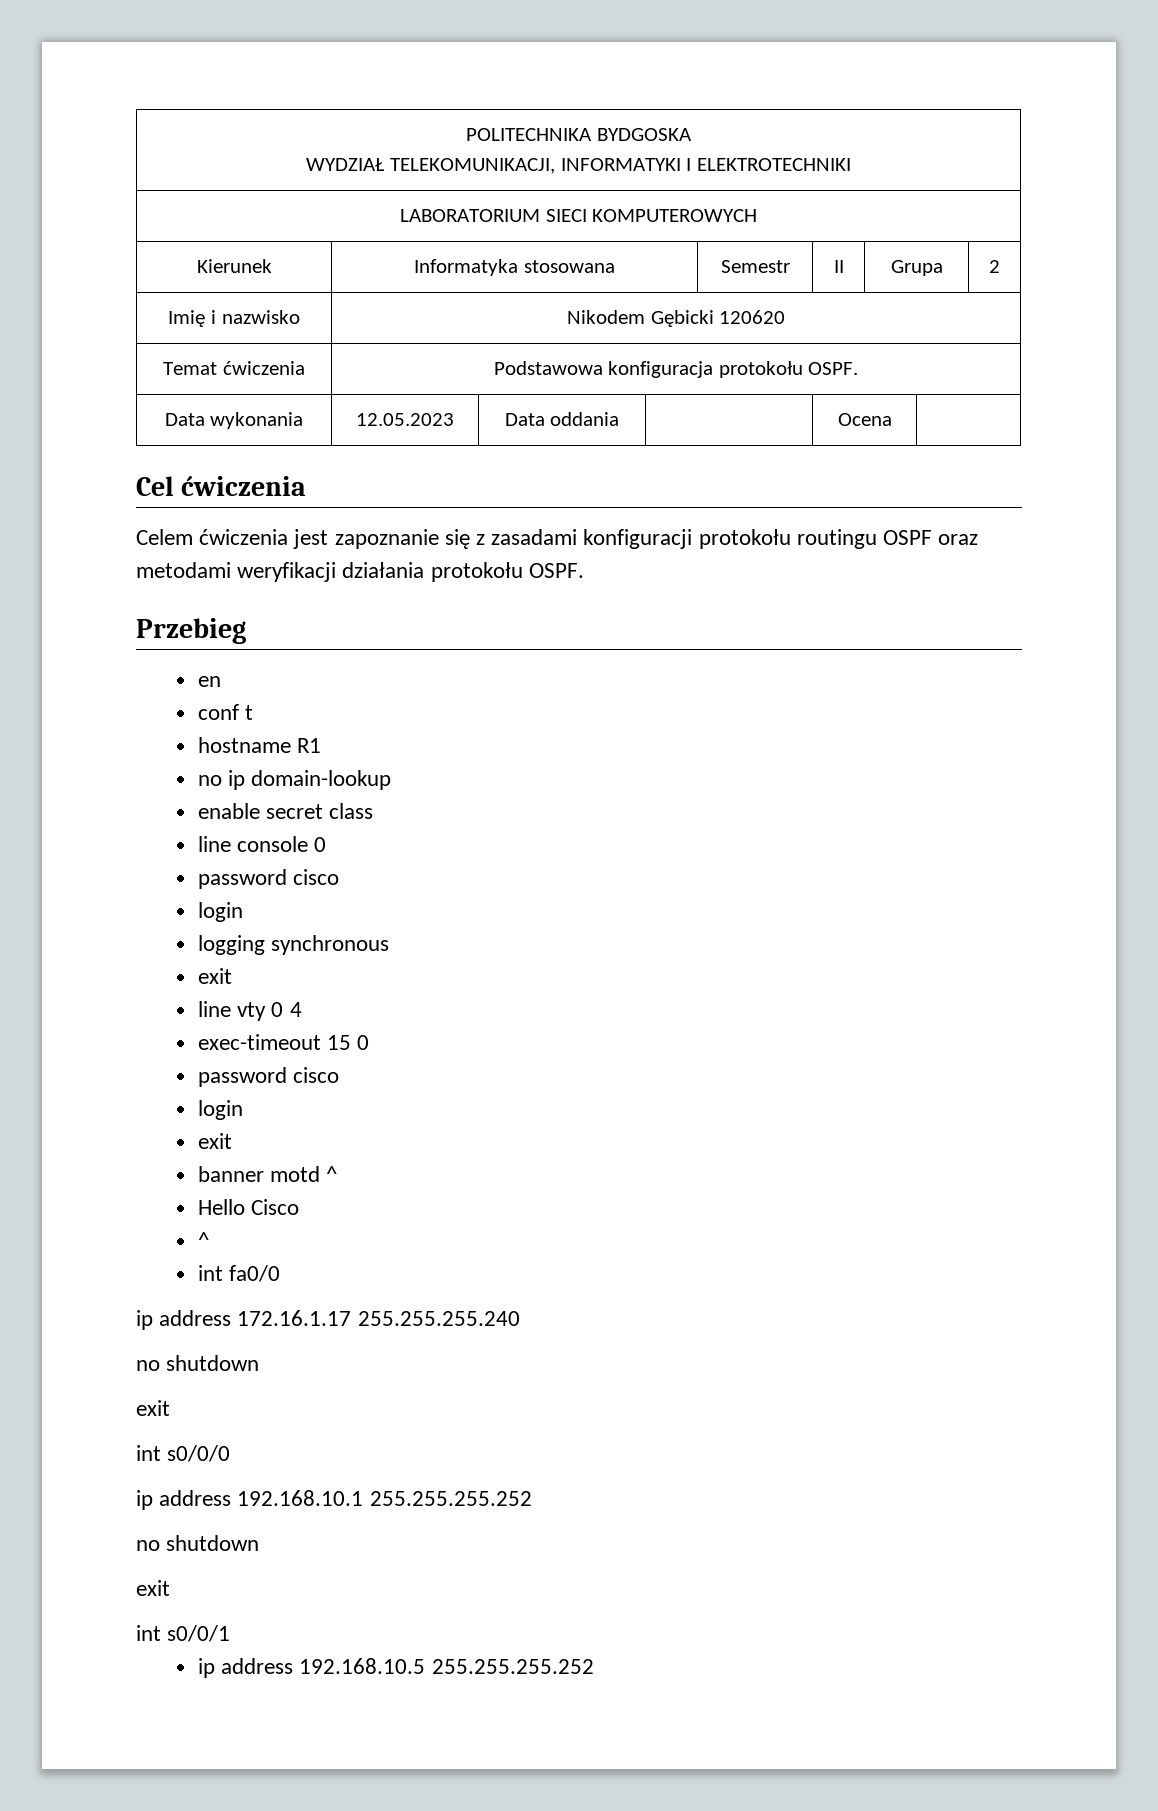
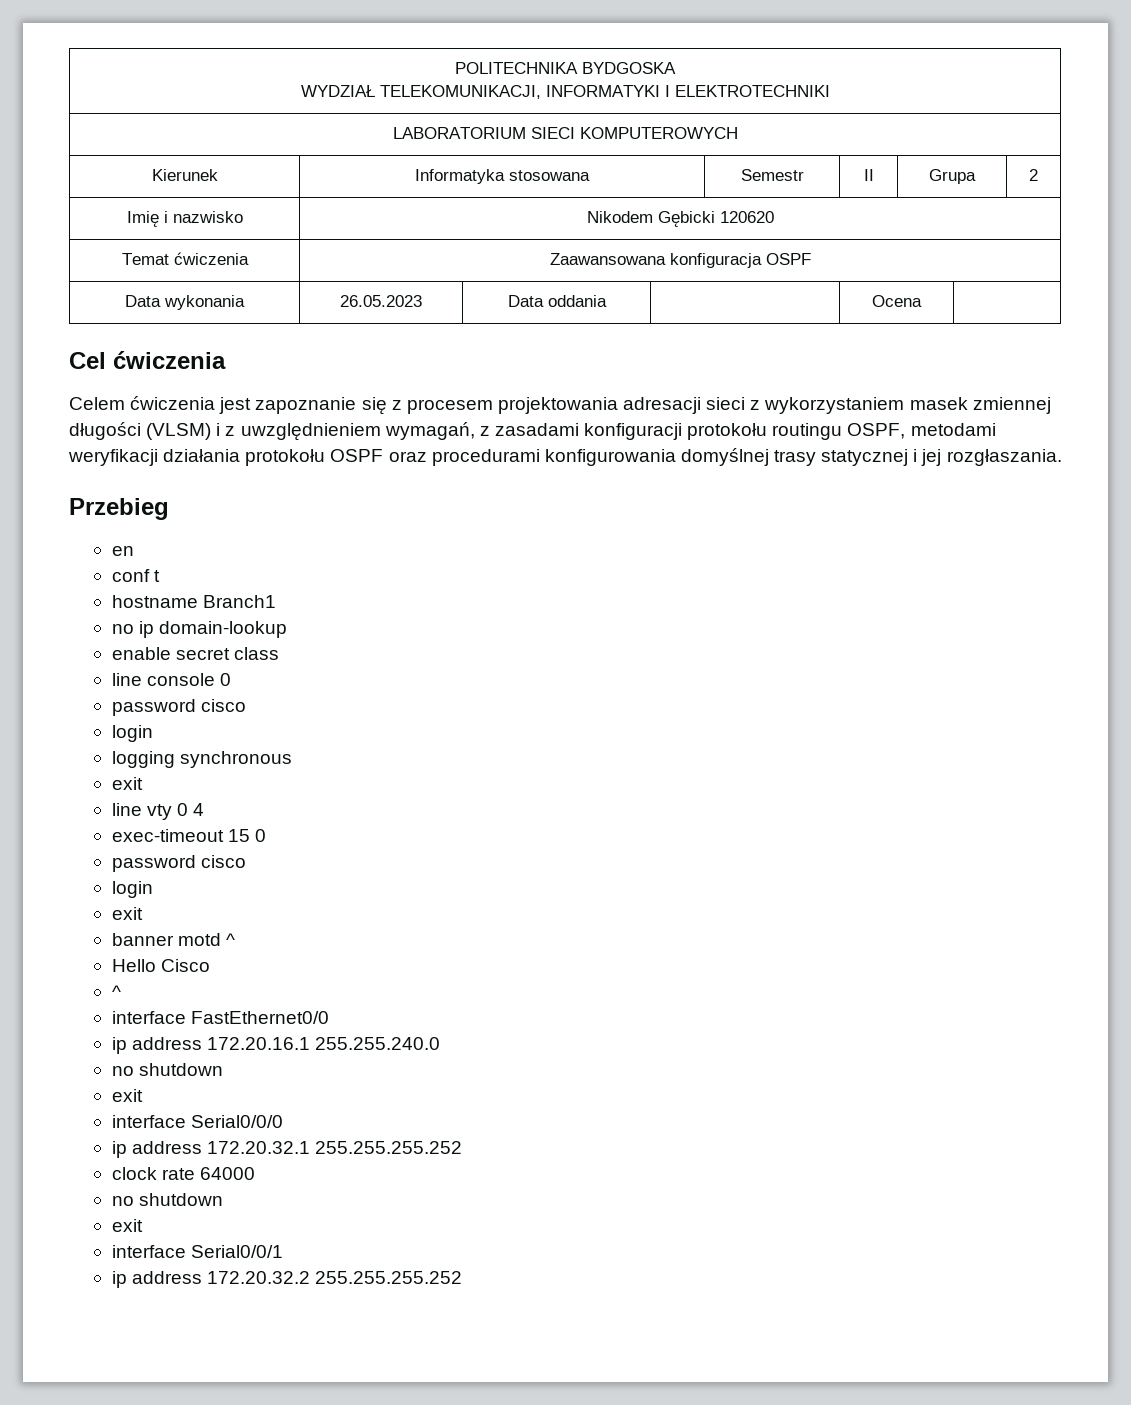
[493,361,859,378] Podstawowa konfiguracja protokołu OSPF. -> [549,253,811,268] Zaawansowana konfiguracja OSPF
[356,413,454,426] 12.05.2023 -> [340,295,422,307] 26.05.2023
(486, 539) none -> [406,397,1051,414] [69,422,490,441] procesem projektowania adresacji sieci z wykorzystaniem masek zmiennej długości (VLSM) i z uwzględnieniem wymagań, z
[883,530,979,545] OSPF oraz -> [847,423,906,439] OSPF,
[528,563,584,578] OSPF. -> [330,448,1062,466] OSPF oraz procedurami konfigurowania domyślnej trasy statycznej i jej rozgłaszania.
[297,738,322,753] R1 -> [202,595,276,608] Branch1
[197,1265,281,1282] [136,1310,520,1330] [136,1355,260,1371] [136,1400,170,1416] [136,1445,231,1462] [136,1490,532,1510] [136,1535,260,1551] [136,1580,170,1596] [136,1625,231,1642] [197,1658,426,1678] int fa0/0 // ip address 172.16.1.17 255.255.255.240 // no shutdown // exit // int s0/0/0 // ip address 192.168.10.1 255.255.255.252 // no shutdown // exit // int s0/0/1 // ip address 192.168.10.5 -> [111,1011,329,1024] [111,1037,440,1054] [111,1063,223,1076] [111,1089,143,1102] [111,1115,283,1128] [111,1141,462,1158] [111,1167,255,1180] [111,1193,223,1206] [111,1219,143,1232] [111,1245,283,1258] [111,1271,310,1288] interface FastEthernet0/0 // ip address 172.20.16.1 255.255.240.0 // no shutdown // exit // interface Serial0/0/0 // ip address 172.20.32.1 255.255.255.252 // clock rate 64000 // no shutdown // exit // interface Serial0/0/1 // ip address 172.20.32.2

